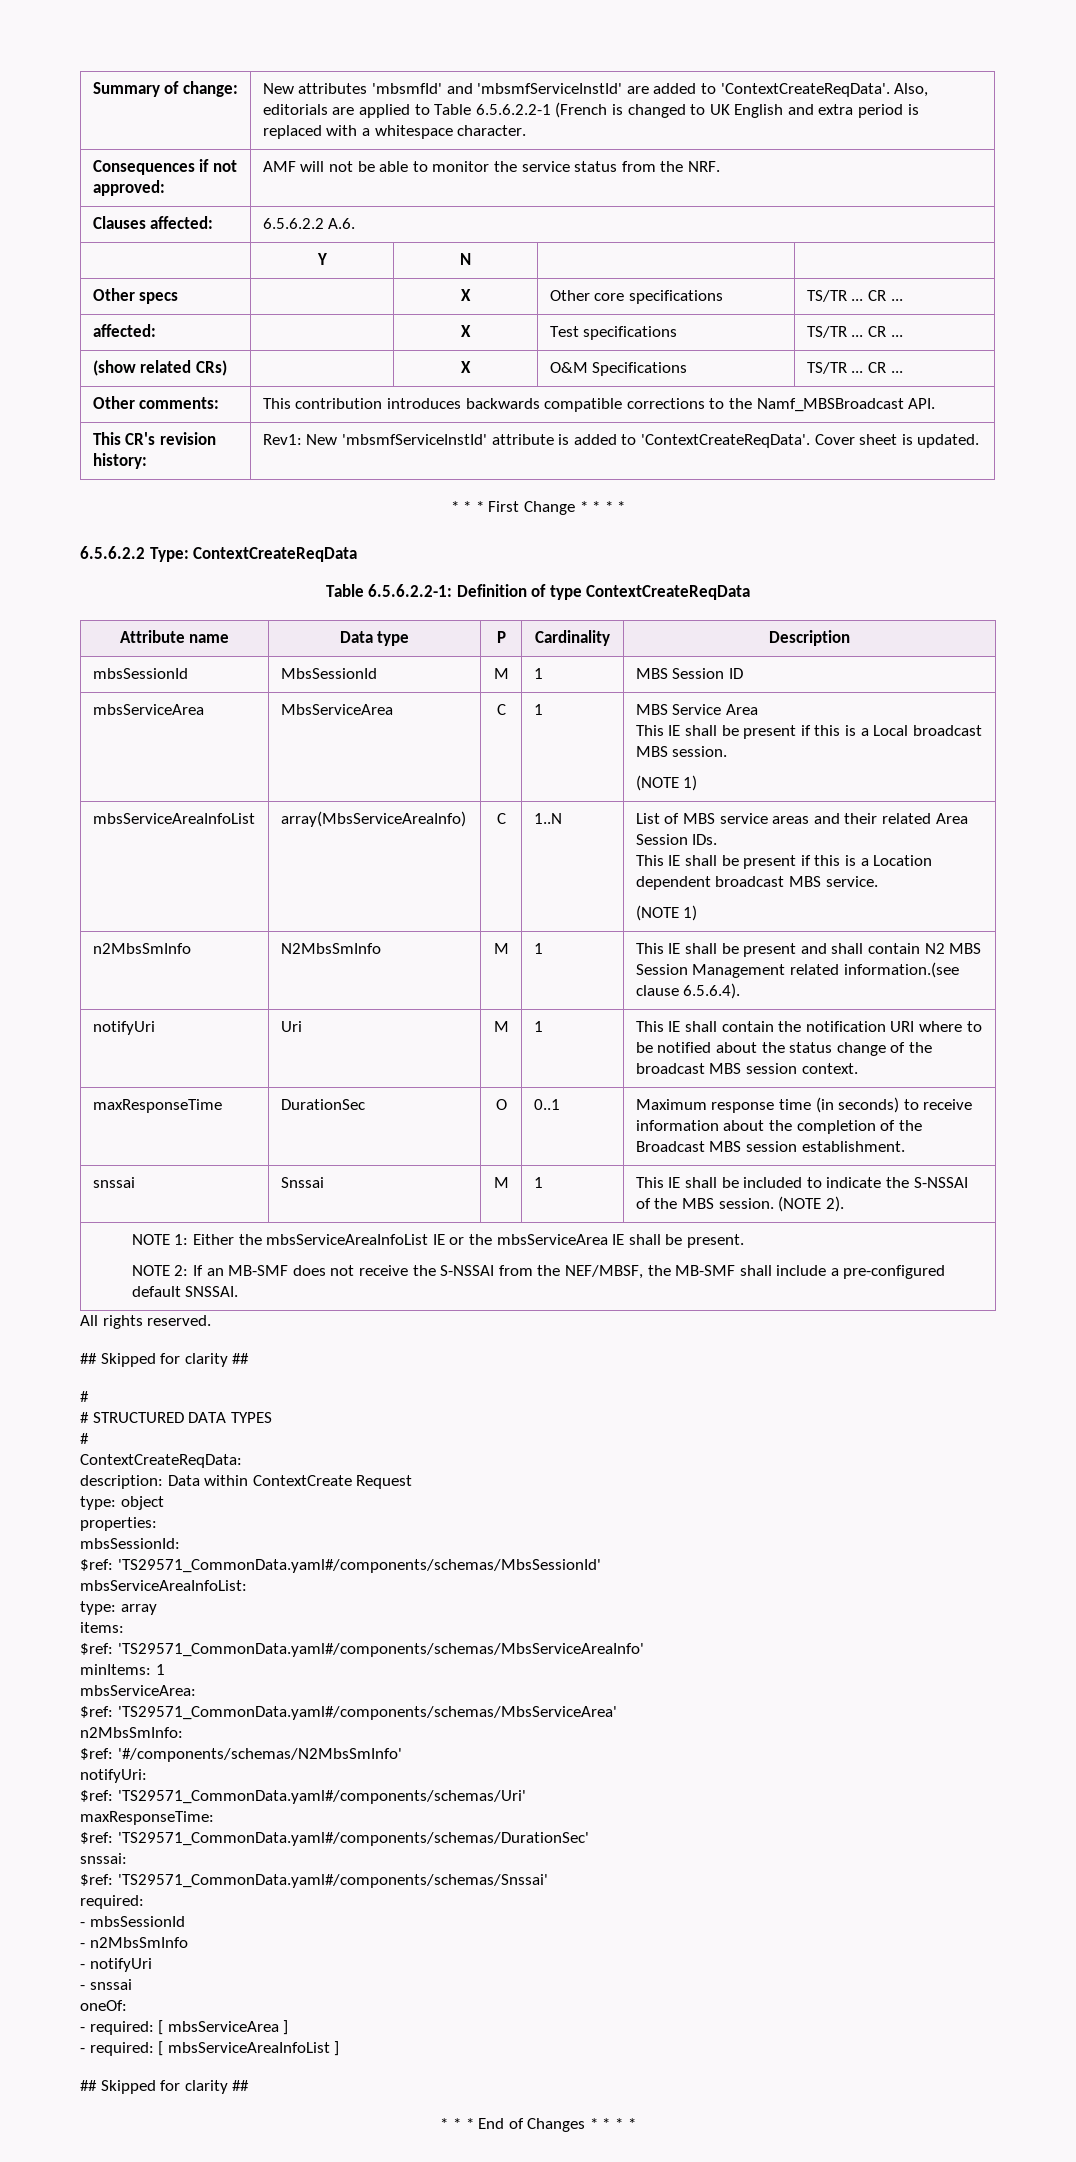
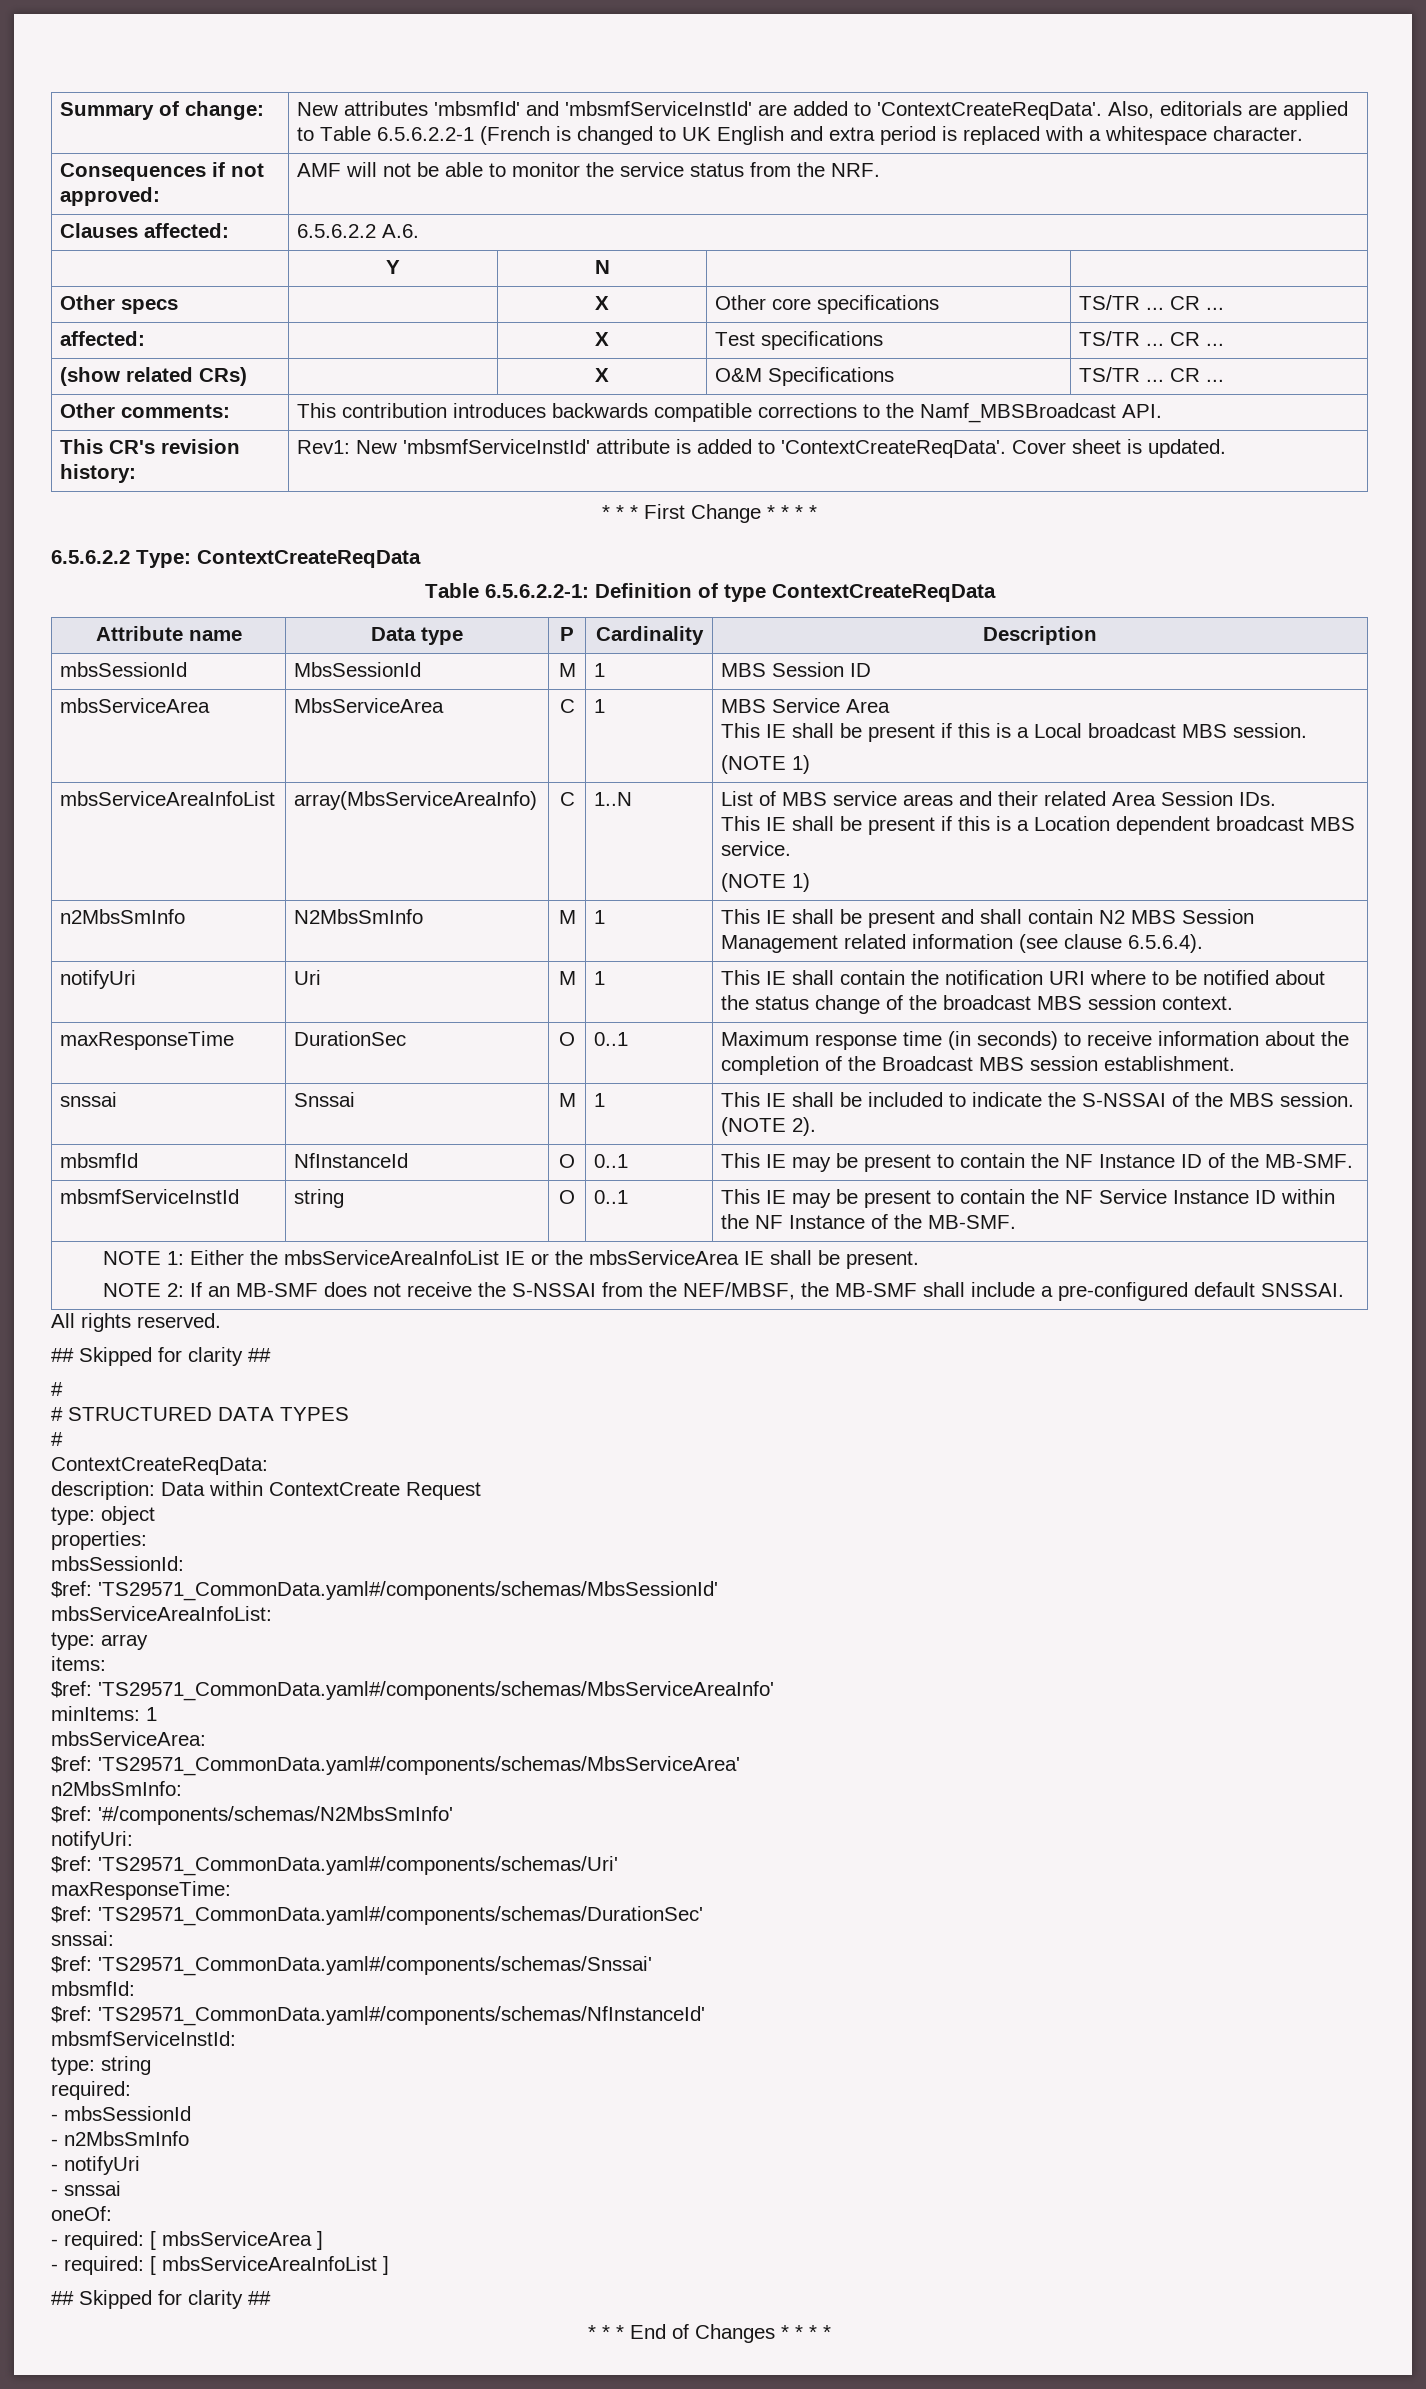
[843,962,959,978] information.(see -> [912,934,1059,953] information (see
(844, 1204) none -> [60,1153,139,1168] [294,1153,409,1168] [559,1154,575,1168] [594,1154,629,1168] [721,1153,1354,1172] [60,1189,240,1204] [294,1189,345,1208] [559,1190,575,1204] [594,1190,629,1204] [721,1189,1336,1208] [721,1214,1017,1229] // mbsmfId | NfInstanceId | O | 0..1 | This IE may be present to contain the NF Instance ID of the MB-SMF. // mbsmfServiceInstId | string | O | 0..1 | This IE may be present to contain the NF Service Instance ID within the NF Instance of the MB-SMF.
(548, 1881) none -> [51,1981,135,1996] [51,2006,705,2026] [51,2031,236,2046] [51,2056,151,2075] // mbsmfId: // $ref: 'TS29571_CommonData.yaml#/components/schemas/NfInstanceId' // mbsmfServiceInstId: // type: string

